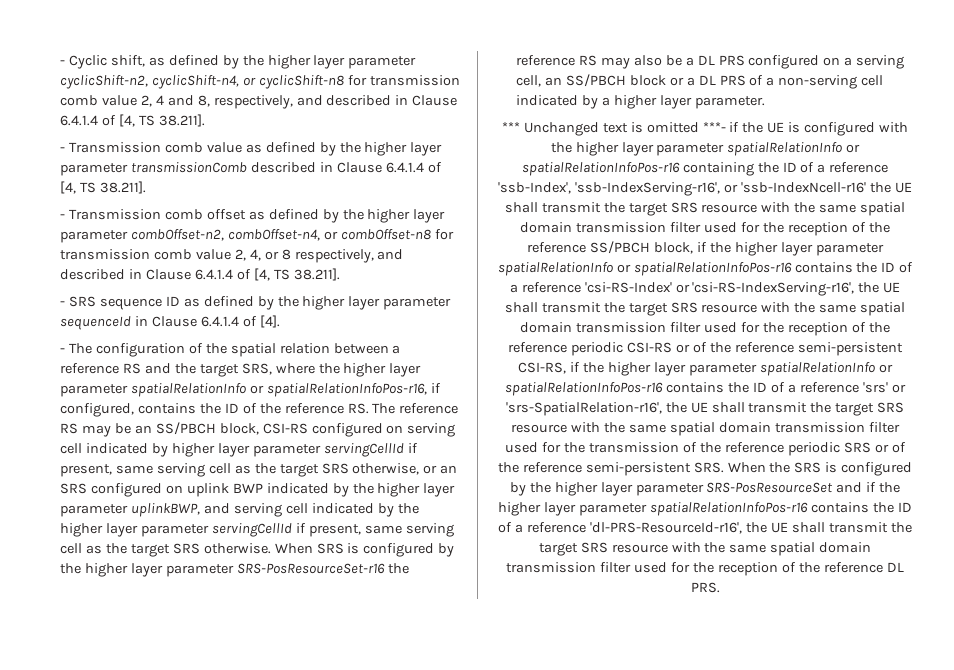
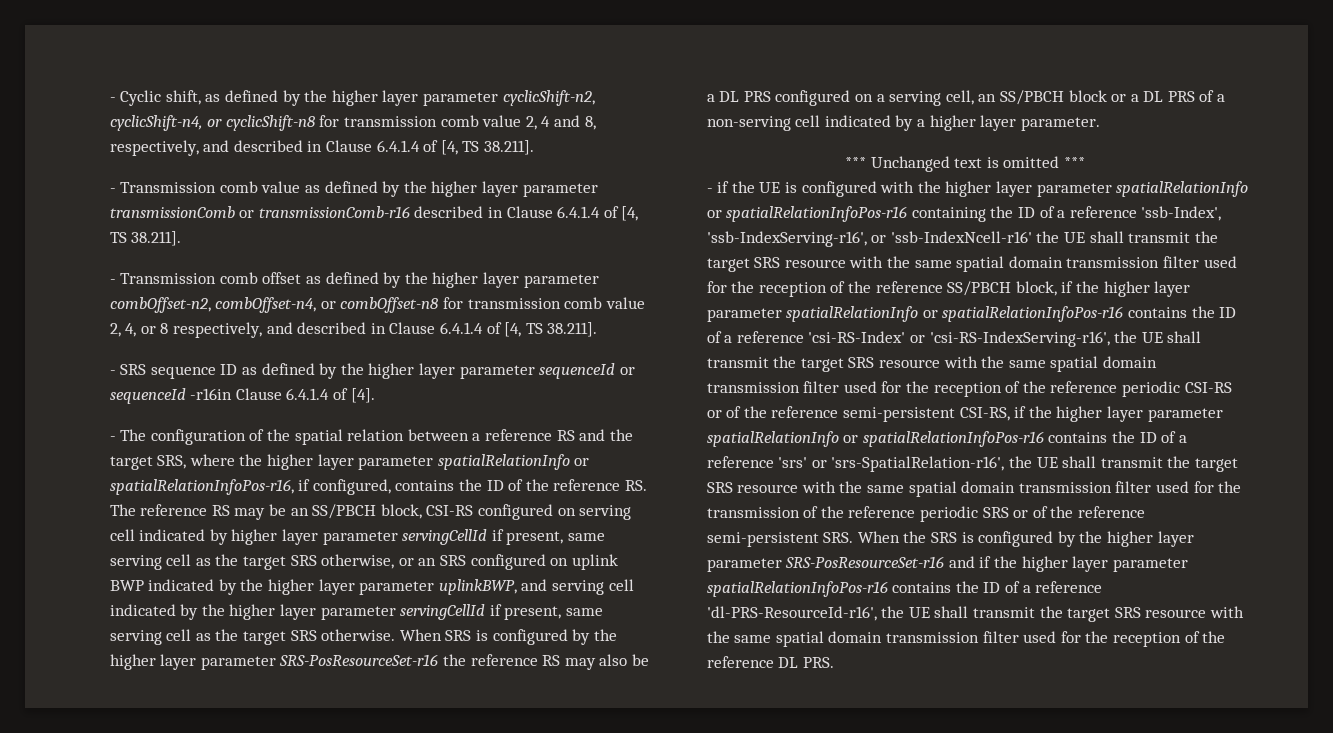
(248, 167) none -> [239,206,410,218] or transmissionComb-r16
[135,316,149,326] in -> [619,367,635,375] [109,388,233,404] or sequenceId -r16in
[702,122,726,132] ***- -> [1063,157,1085,168] [706,188,713,193] *** // -
[706,482,834,493] SRS-PosResourceSet -> [785,556,945,568] SRS-PosResourceSet-r16

